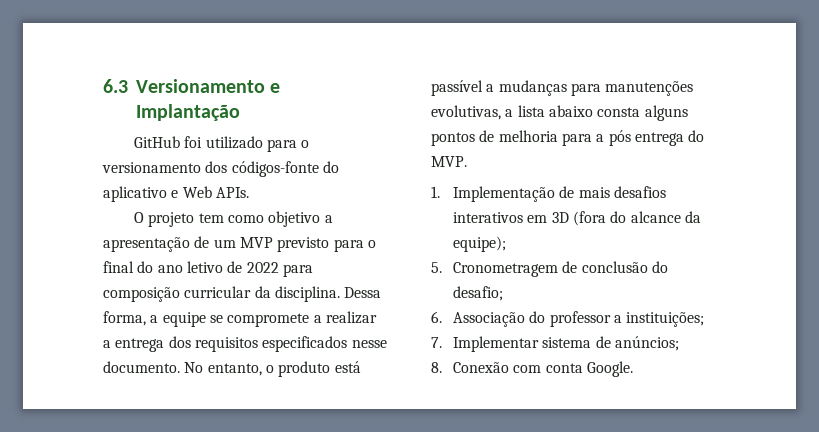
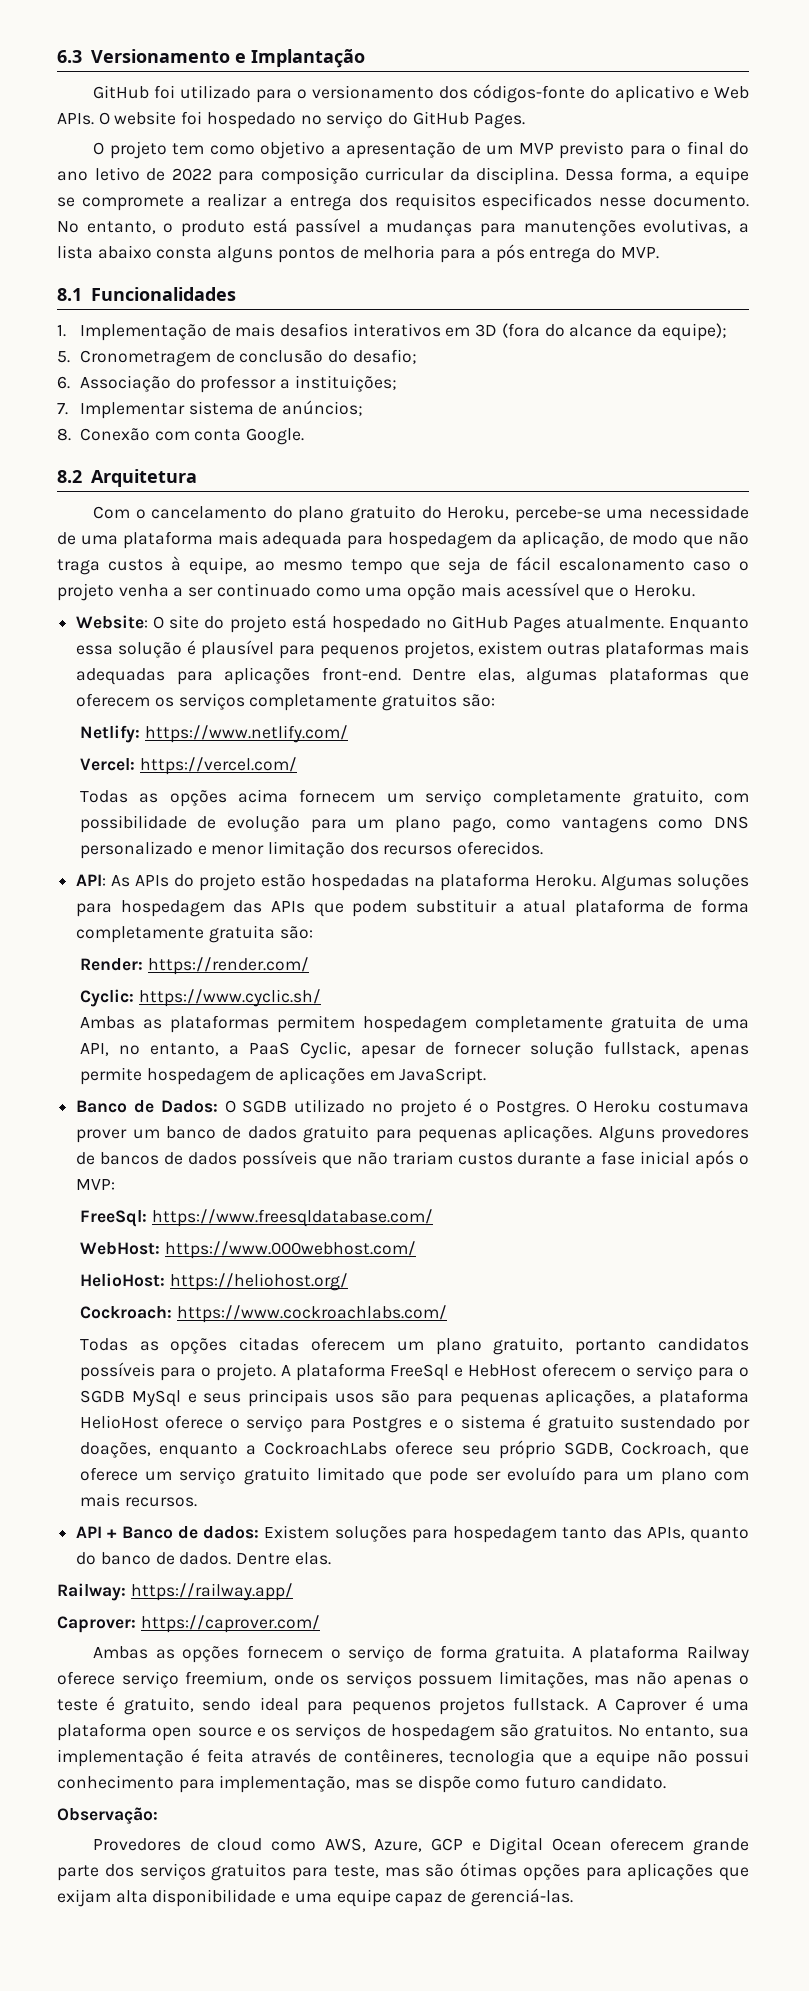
(249, 192) none -> [98,111,525,129] O website foi hospedado no serviço do GitHub Pages.
(467, 161) none -> [57,287,236,301] // 8.1 Funcionalidades
(634, 369) none -> [57,469,197,487] [93,505,750,523] [57,531,750,549] [57,556,749,575] [57,582,695,601] [76,614,749,633] [76,640,749,659] [76,667,749,685] [76,693,495,711] [79,725,348,743] [79,757,297,775] [79,789,750,807] [79,815,749,833] [79,841,544,859] [76,873,749,891] [76,899,750,917] [76,925,313,943] [79,957,309,975] [79,989,321,1007] [79,1015,749,1033] [79,1041,750,1059] [79,1067,487,1085] [76,1098,749,1117] [76,1125,749,1143] [76,1150,750,1169] [76,1179,116,1190] [79,1209,433,1227] [79,1241,416,1259] [79,1273,348,1291] [79,1305,447,1323] [79,1337,750,1355] [79,1362,750,1381] [79,1389,749,1407] [79,1414,750,1433] [79,1440,749,1459] [79,1466,749,1485] [79,1493,197,1507] [76,1525,749,1543] [76,1552,331,1565] [57,1583,293,1601] [57,1615,320,1633] [93,1645,749,1663] [57,1671,749,1689] [57,1696,749,1715] [57,1723,749,1741] [57,1748,749,1767] [57,1775,666,1793] [57,1807,158,1825] [93,1837,749,1855] [57,1862,749,1881] [57,1888,573,1907] // 8.2 Arquitetura // Com o cancelamento do plano gratuito do Heroku, percebe-se uma necessidade de uma plataforma mais adequada para hospedagem da aplicação, de modo que não traga custos à equipe, ao mesmo tempo que seja de fácil escalonamento caso o projeto venha a ser continuado como uma opção mais acessível que o Heroku. // Website: O site do projeto está hospedado no GitHub Pages atualmente. Enquanto essa solução é plausível para pequenos projetos, existem outras plataformas mais adequadas para aplicações front-end. Dentre elas, algumas plataformas que oferecem os serviços completamente gratuitos são: // Netlify: https://www.netlify.com/ // Vercel: https://vercel.com/ // Todas as opções acima fornecem um serviço completamente gratuito, com possibilidade de evolução para um plano pago, como vantagens como DNS personalizado e menor limitação dos recursos oferecidos. // API: As APIs do projeto estão hospedadas na plataforma Heroku. Algumas soluções para hospedagem das APIs que podem substituir a atual plataforma de forma completamente gratuita são: // Render: https://render.com/ // Cyclic: https://www.cyclic.sh/ // Ambas as plataformas permitem hospedagem completamente gratuita de uma API, no entanto, a PaaS Cyclic, apesar de fornecer solução fullstack, apenas permite hospedagem de aplicações em JavaScript. // Banco de Dados: O SGDB utilizado no projeto é o Postgres. O Heroku costumava prover um banco de dados gratuito para pequenas aplicações. Alguns provedores de bancos de dados possíveis que não trariam custos durante a fase inicial após o MVP: // FreeSql: https://www.freesqldatabase.com/ // WebHost: https://www.000webhost.com/ // HelioHost: https://heliohost.org/ // Cockroach: https://www.cockroachlabs.com/ // Todas as opções citadas oferecem um plano gratuito, portanto candidatos possíveis para o projeto. A plataforma FreeSql e HebHost oferecem o serviço para o SGDB MySql e seus principais usos são para pequenas aplicações, a plataforma HelioHost oferece o serviço para Postgres e o sistema é gratuito sustendado por doações, enquanto a CockroachLabs oferece seu próprio SGDB, Cockroach, que oferece um serviço gratuito limitado que pode ser evoluído para um plano com mais recursos. // API + Banco de dados: Existem soluções para hospedagem tanto das APIs, quanto do banco de dados. Dentre elas. // Railway: https://railway.app/ // Caprover: https://caprover.com/ // Ambas as opções fornecem o serviço de forma gratuita. A plataforma Railway oferece serviço freemium, onde os serviços possuem limitações, mas não apenas o teste é gratuito, sendo ideal para pequenos projetos fullstack. A Caprover é uma plataforma open source e os serviços de hospedagem são gratuitos. No entanto, sua implementação é feita através de contêineres, tecnologia que a equipe não possui conhecimento para implementação, mas se dispõe como futuro candidato. // Observação: // Provedores de cloud como AWS, Azure, GCP e Digital Ocean oferecem grande parte dos serviços gratuitos para teste, mas são ótimas opções para aplicações que exijam alta disponibilidade e uma equipe capaz de gerenciá-las.

